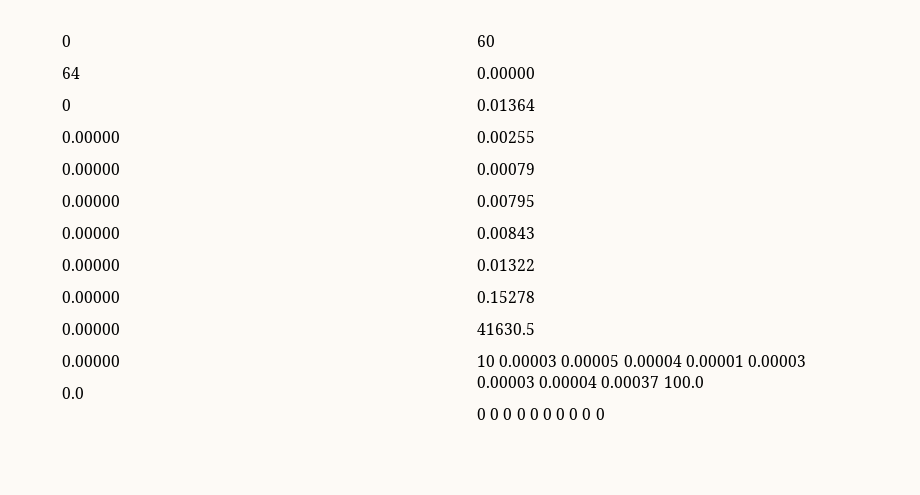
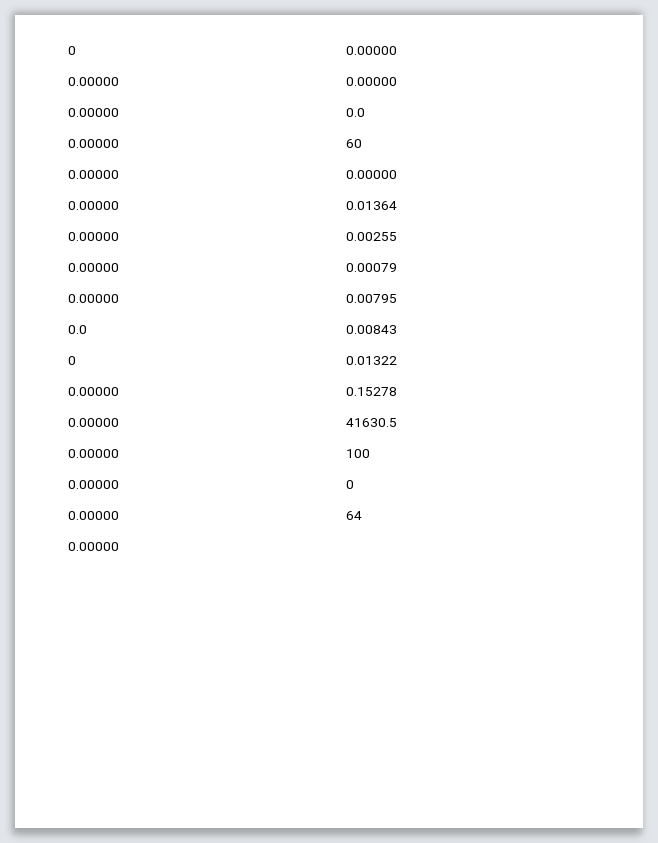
[62,35,71,47] [62,67,80,79] 0 // 64 -> [68,46,76,55] [68,77,119,86] [68,108,119,117] [68,139,119,148] [68,170,119,179] [68,201,119,210] [68,232,119,241] [68,263,119,272] [68,294,119,303] [68,325,87,334] 0 // 0.00000 // 0.00000 // 0.00000 // 0.00000 // 0.00000 // 0.00000 // 0.00000 // 0.00000 // 0.0
[477,355,806,367] [477,376,704,388] [477,408,605,420] 10 0.00003 0.00005 0.00004 0.00001 0.00003 0.00003 0.00004 0.00037 100.0 // 0 0 0 0 0 0 0 0 0 0 -> [346,449,370,458] [346,480,354,489] [346,511,362,520] 100 // 0 // 64

